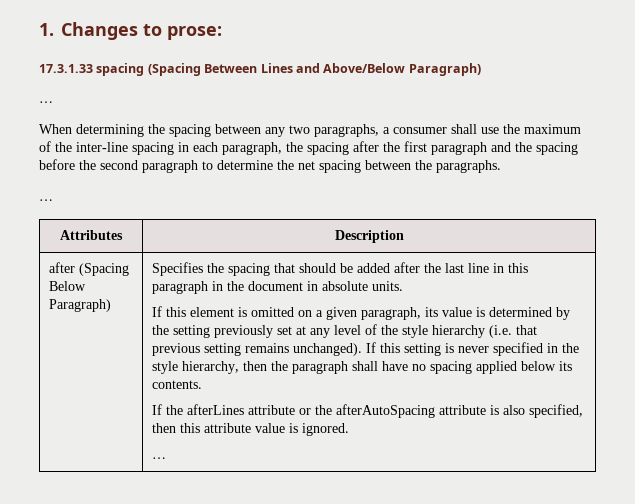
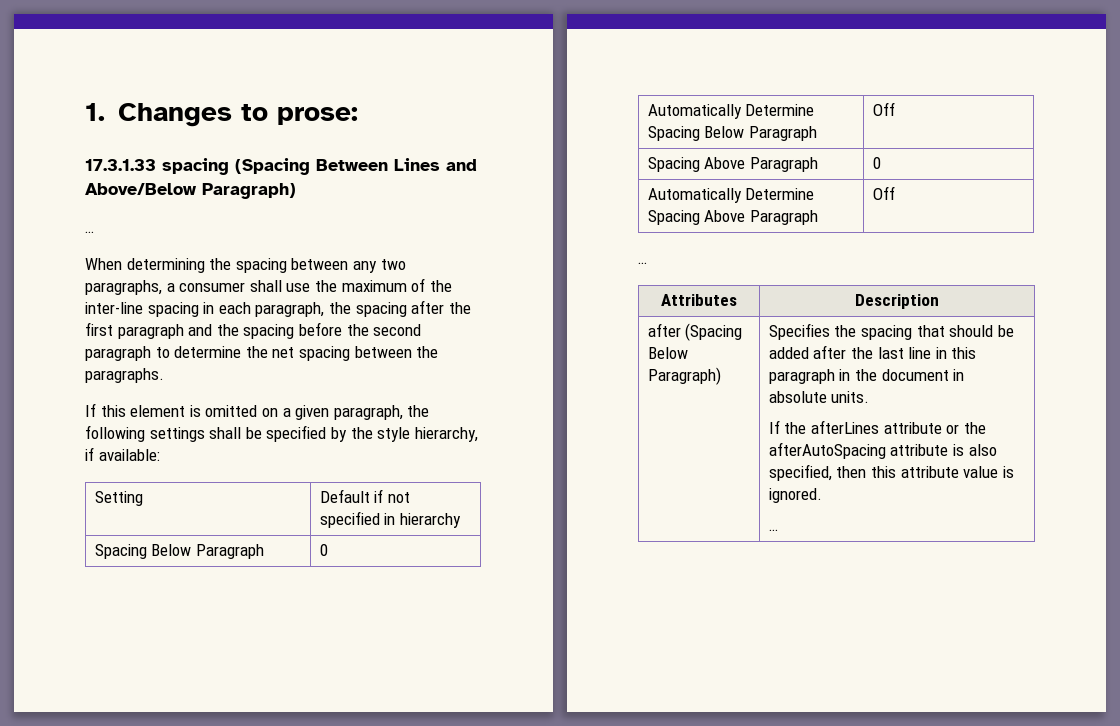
(501, 166) none -> [85,403,430,420] [85,425,478,442] [85,447,160,461] [94,491,143,506] [319,489,410,503] [319,511,461,528] [94,544,264,559] [319,544,328,556] [647,104,815,119] [647,126,817,141] [872,102,895,116] [647,157,818,172] [872,157,881,169] [647,188,815,203] [647,210,818,225] [872,186,895,200] // If this element is omitted on a given paragraph, the following settings shall be specified by the style hierarchy, if available: // Setting | Default if not specified in hierarchy // Spacing Below Paragraph | 0 // Automatically Determine Spacing Below Paragraph | Off // Spacing Above Paragraph | 0 // Automatically Determine Spacing Above Paragraph | Off
[152,306,571,320] [152,324,538,338] [152,342,580,356] [152,361,573,374] [152,380,203,389] // If this element is omitted on a given paragraph, its value is determined by the setting previously set at any level of the style hierarchy (i.e. that previous setting remains unchanged). If this setting is never specified in the style hierarchy, then the paragraph shall have no spacing applied below its contents. -> (870, 397) none

